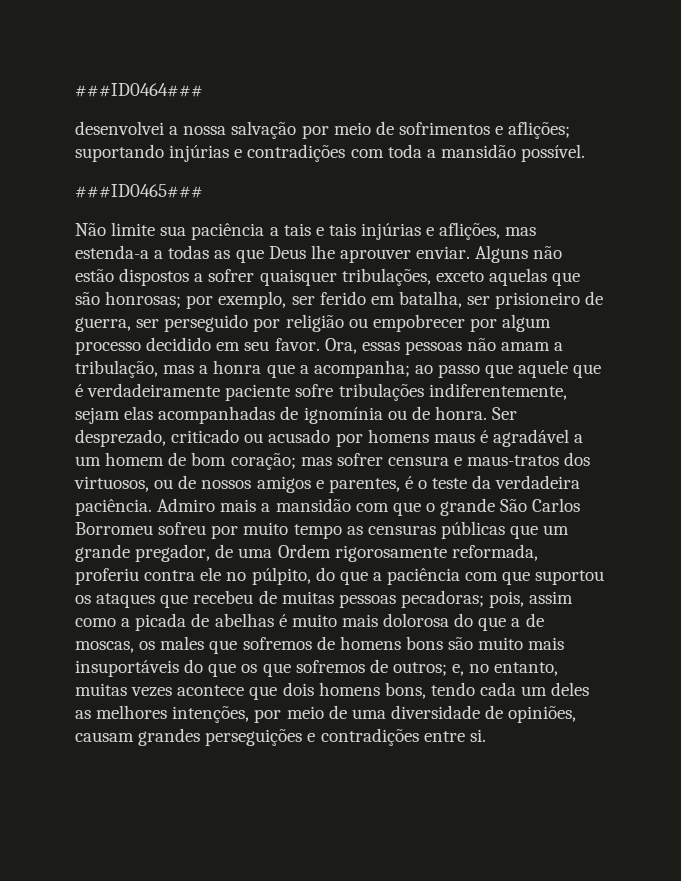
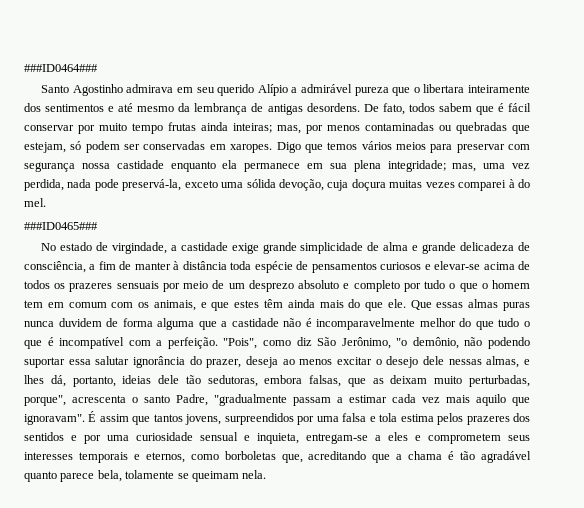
[75,121,571,139] [75,144,586,162] [75,184,203,198] [75,222,537,240] [75,245,563,263] [75,268,581,286] [75,291,604,309] [75,314,552,332] [75,337,564,355] [75,360,602,378] [75,383,567,401] [75,406,518,424] [75,429,584,447] [75,452,591,470] [74,475,581,493] [75,498,581,516] [75,521,570,539] [75,544,538,562] [75,567,605,585] [75,590,574,608] [75,613,544,631] [75,636,565,654] [75,659,559,677] [75,682,590,700] [75,705,577,723] [75,728,486,746] desenvolvei a nossa salvação por meio de sofrimentos e aflições; suportando injúrias e contradições com toda a mansidão possível. // ###ID0465### // Não limite sua paciência a tais e tais injúrias e aflições, mas estenda-a a todas as que Deus lhe aprouver enviar. Alguns não estão dispostos a sofrer quaisquer tribulações, exceto aquelas que são honrosas; por exemplo, ser ferido em batalha, ser prisioneiro de guerra, ser perseguido por religião ou empobrecer por algum processo decidido em seu favor. Ora, essas pessoas não amam a tribulação, mas a honra que a acompanha; ao passo que aquele que é verdadeiramente paciente sofre tribulações indiferentemente, sejam elas acompanhadas de ignomínia ou de honra. Ser desprezado, criticado ou acusado por homens maus é agradável a um homem de bom coração; mas sofrer censura e maus-tratos dos virtuosos, ou de nossos amigos e parentes, é o teste da verdadeira paciência. Admiro mais a mansidão com que o grande São Carlos Borromeu sofreu por muito tempo as censuras públicas que um grande pregador, de uma Ordem rigorosamente reformada, proferiu contra ele no púlpito, do que a paciência com que suportou os ataques que recebeu de muitas pessoas pecadoras; pois, assim como a picada de abelhas é muito mais dolorosa do que a de moscas, os males que sofremos de homens bons são muito mais insuportáveis do que os que sofremos de outros; e, no entanto, muitas vezes acontece que dois homens bons, tendo cada um deles as melhores intenções, por meio de uma diversidade de opiniões, causam grandes perseguições e contradições entre si. -> [41,84,530,96] [24,103,531,115] [24,122,530,134] [24,141,530,153] [24,160,530,172] [24,179,530,191] [24,198,46,207] [24,222,98,230] [41,242,530,254] [24,261,530,273] [24,280,531,292] [24,299,530,311] [24,318,531,330] [24,337,530,349] [24,356,531,368] [24,375,530,387] [24,394,530,406] [24,411,530,425] [24,432,530,444] [24,451,531,463] [24,470,267,482] Santo Agostinho admirava em seu querido Alípio a admirável pureza que o libertara inteiramente dos sentimentos e até mesmo da lembrança de antigas desordens. De fato, todos sabem que é fácil conservar por muito tempo frutas ainda inteiras; mas, por menos contaminadas ou quebradas que estejam, só podem ser conservadas em xaropes. Digo que temos vários meios para preservar com segurança nossa castidade enquanto ela permanece em sua plena integridade; mas, uma vez perdida, nada pode preservá-la, exceto uma sólida devoção, cuja doçura muitas vezes comparei à do mel. // ###ID0465### // No estado de virgindade, a castidade exige grande simplicidade de alma e grande delicadeza de consciência, a fim de manter à distância toda espécie de pensamentos curiosos e elevar-se acima de todos os prazeres sensuais por meio de um desprezo absoluto e completo por tudo o que o homem tem em comum com os animais, e que estes têm ainda mais do que ele. Que essas almas puras nunca duvidem de forma alguma que a castidade não é incomparavelmente melhor do que tudo o que é incompatível com a perfeição. "Pois", como diz São Jerônimo, "o demônio, não podendo suportar essa salutar ignorância do prazer, deseja ao menos excitar o desejo dele nessas almas, e lhes dá, portanto, ideias dele tão sedutoras, embora falsas, que as deixam muito perturbadas, porque", acrescenta o santo Padre, "gradualmente passam a estimar cada vez mais aquilo que ignoravam". É assim que tantos jovens, surpreendidos por uma falsa e tola estima pelos prazeres dos sentidos e por uma curiosidade sensual e inquieta, entregam-se a eles e comprometem seus interesses temporais e eternos, como borboletas que, acreditando que a chama é tão agradável quanto parece bela, tolamente se queimam nela.

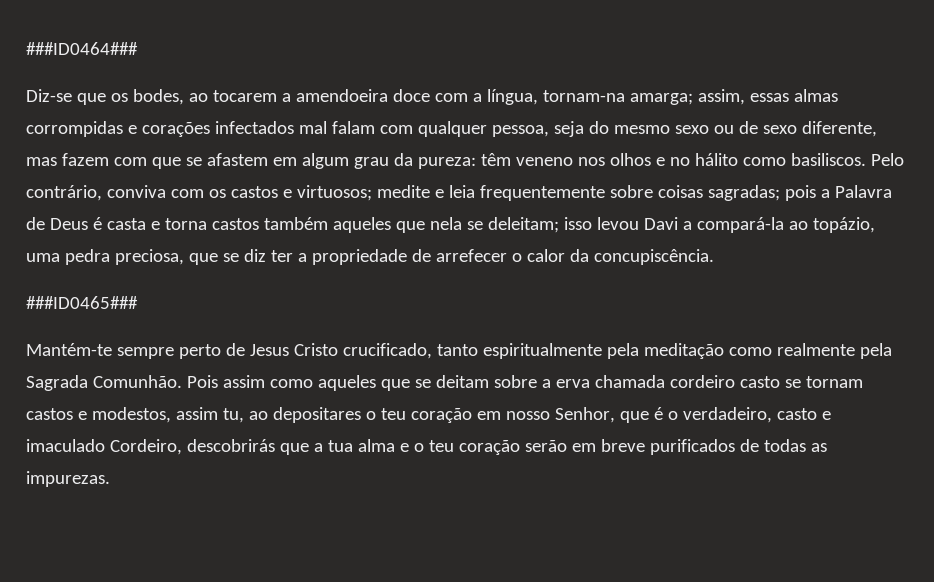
[41,84,530,96] [24,103,531,115] [24,122,530,134] [24,141,530,153] [24,160,530,172] [24,179,530,191] [24,198,46,207] [24,222,98,230] [41,242,530,254] [24,261,530,273] [24,280,531,292] [24,299,530,311] [24,318,531,330] [24,337,530,349] [24,356,531,368] [24,375,530,387] [24,394,530,406] [24,411,530,425] [24,432,530,444] [24,451,531,463] [24,470,267,482] Santo Agostinho admirava em seu querido Alípio a admirável pureza que o libertara inteiramente dos sentimentos e até mesmo da lembrança de antigas desordens. De fato, todos sabem que é fácil conservar por muito tempo frutas ainda inteiras; mas, por menos contaminadas ou quebradas que estejam, só podem ser conservadas em xaropes. Digo que temos vários meios para preservar com segurança nossa castidade enquanto ela permanece em sua plena integridade; mas, uma vez perdida, nada pode preservá-la, exceto uma sólida devoção, cuja doçura muitas vezes comparei à do mel. // ###ID0465### // No estado de virgindade, a castidade exige grande simplicidade de alma e grande delicadeza de consciência, a fim de manter à distância toda espécie de pensamentos curiosos e elevar-se acima de todos os prazeres sensuais por meio de um desprezo absoluto e completo por tudo o que o homem tem em comum com os animais, e que estes têm ainda mais do que ele. Que essas almas puras nunca duvidem de forma alguma que a castidade não é incomparavelmente melhor do que tudo o que é incompatível com a perfeição. "Pois", como diz São Jerônimo, "o demônio, não podendo suportar essa salutar ignorância do prazer, deseja ao menos excitar o desejo dele nessas almas, e lhes dá, portanto, ideias dele tão sedutoras, embora falsas, que as deixam muito perturbadas, porque", acrescenta o santo Padre, "gradualmente passam a estimar cada vez mais aquilo que ignoravam". É assim que tantos jovens, surpreendidos por uma falsa e tola estima pelos prazeres dos sentidos e por uma curiosidade sensual e inquieta, entregam-se a eles e comprometem seus interesses temporais e eternos, como borboletas que, acreditando que a chama é tão agradável quanto parece bela, tolamente se queimam nela. -> [26,89,838,105] [26,121,877,137] [26,153,904,169] [26,185,892,201] [26,217,875,233] [26,249,714,265] [26,296,138,309] [26,343,892,359] [26,375,863,391] [26,407,831,423] [26,439,827,455] [26,471,110,487] Diz-se que os bodes, ao tocarem a amendoeira doce com a língua, tornam-na amarga; assim, essas almas corrompidas e corações infectados mal falam com qualquer pessoa, seja do mesmo sexo ou de sexo diferente, mas fazem com que se afastem em algum grau da pureza: têm veneno nos olhos e no hálito como basiliscos. Pelo contrário, conviva com os castos e virtuosos; medite e leia frequentemente sobre coisas sagradas; pois a Palavra de Deus é casta e torna castos também aqueles que nela se deleitam; isso levou Davi a compará-la ao topázio, uma pedra preciosa, que se diz ter a propriedade de arrefecer o calor da concupiscência. // ###ID0465### // Mantém-te sempre perto de Jesus Cristo crucificado, tanto espiritualmente pela meditação como realmente pela Sagrada Comunhão. Pois assim como aqueles que se deitam sobre a erva chamada cordeiro casto se tornam castos e modestos, assim tu, ao depositares o teu coração em nosso Senhor, que é o verdadeiro, casto e imaculado Cordeiro, descobrirás que a tua alma e o teu coração serão em breve purificados de todas as impurezas.

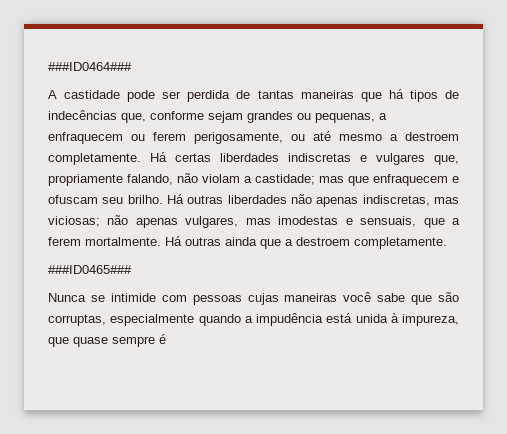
[26,89,838,105] [26,121,877,137] [26,153,904,169] [26,185,892,201] [26,217,875,233] [26,249,714,265] [26,296,138,309] [26,343,892,359] [26,375,863,391] [26,407,831,423] [26,439,827,455] [26,471,110,487] Diz-se que os bodes, ao tocarem a amendoeira doce com a língua, tornam-na amarga; assim, essas almas corrompidas e corações infectados mal falam com qualquer pessoa, seja do mesmo sexo ou de sexo diferente, mas fazem com que se afastem em algum grau da pureza: têm veneno nos olhos e no hálito como basiliscos. Pelo contrário, conviva com os castos e virtuosos; medite e leia frequentemente sobre coisas sagradas; pois a Palavra de Deus é casta e torna castos também aqueles que nela se deleitam; isso levou Davi a compará-la ao topázio, uma pedra preciosa, que se diz ter a propriedade de arrefecer o calor da concupiscência. // ###ID0465### // Mantém-te sempre perto de Jesus Cristo crucificado, tanto espiritualmente pela meditação como realmente pela Sagrada Comunhão. Pois assim como aqueles que se deitam sobre a erva chamada cordeiro casto se tornam castos e modestos, assim tu, ao depositares o teu coração em nosso Senhor, que é o verdadeiro, casto e imaculado Cordeiro, descobrirás que a tua alma e o teu coração serão em breve purificados de todas as impurezas. -> [48,89,459,102] [48,110,387,123] [48,131,459,144] [48,152,459,165] [48,173,459,186] [48,194,459,207] [48,215,461,228] [48,236,447,249] [48,265,132,274] [48,292,459,305] [48,313,459,326] [48,334,166,347] A castidade pode ser perdida de tantas maneiras que há tipos de indecências que, conforme sejam grandes ou pequenas, a enfraquecem ou ferem perigosamente, ou até mesmo a destroem completamente. Há certas liberdades indiscretas e vulgares que, propriamente falando, não violam a castidade; mas que enfraquecem e ofuscam seu brilho. Há outras liberdades não apenas indiscretas, mas viciosas; não apenas vulgares, mas imodestas e sensuais, que a ferem mortalmente. Há outras ainda que a destroem completamente. // ###ID0465### // Nunca se intimide com pessoas cujas maneiras você sabe que são corruptas, especialmente quando a impudência está unida à impureza, que quase sempre é

